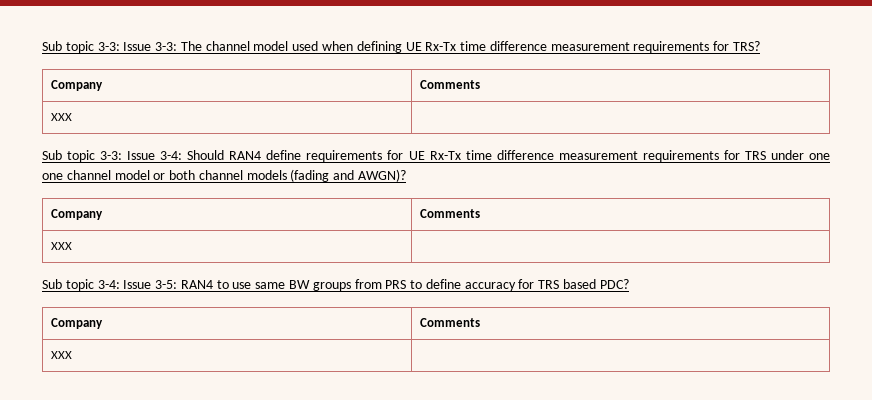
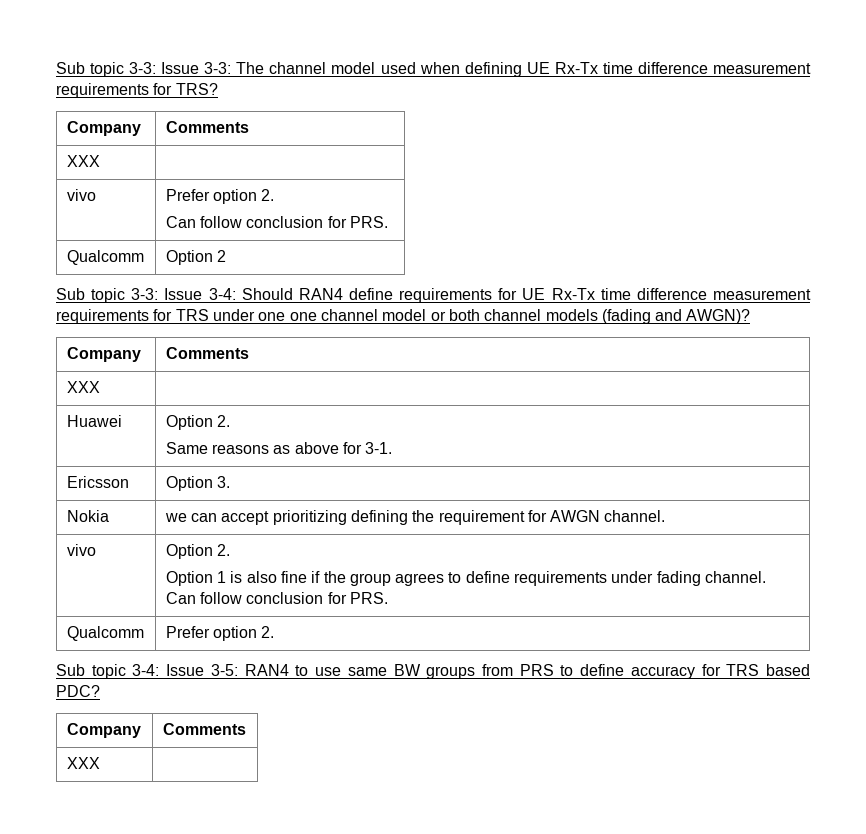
(72, 117) none -> [66,189,96,201] [165,189,275,204] [165,216,388,228] [66,250,144,265] [165,250,226,265] // vivo | Prefer option 2. // Can follow conclusion for PRS. // Qualcomm | Option 2
(72, 246) none -> [66,415,122,427] [165,415,230,430] [165,442,393,454] [66,476,129,488] [165,476,230,491] [66,510,109,522] [164,510,666,525] [66,544,96,556] [165,544,230,559] [165,571,767,586] [165,592,388,604] [66,626,144,641] [165,626,275,641] // Huawei | Option 2. // Same reasons as above for 3-1. // Ericsson | Option 3. // Nokia | we can accept prioritizing defining the requirement for AWGN channel. // vivo | Option 2. // Option 1 is also fine if the group agrees to define requirements under fading channel. Can follow conclusion for PRS. // Qualcomm | Prefer option 2.

